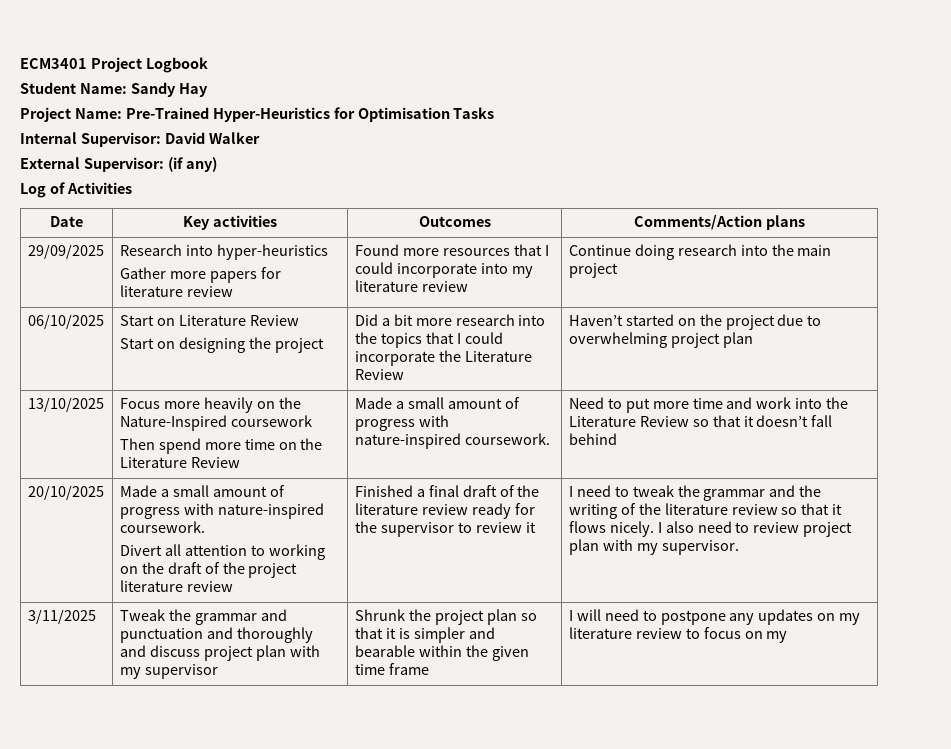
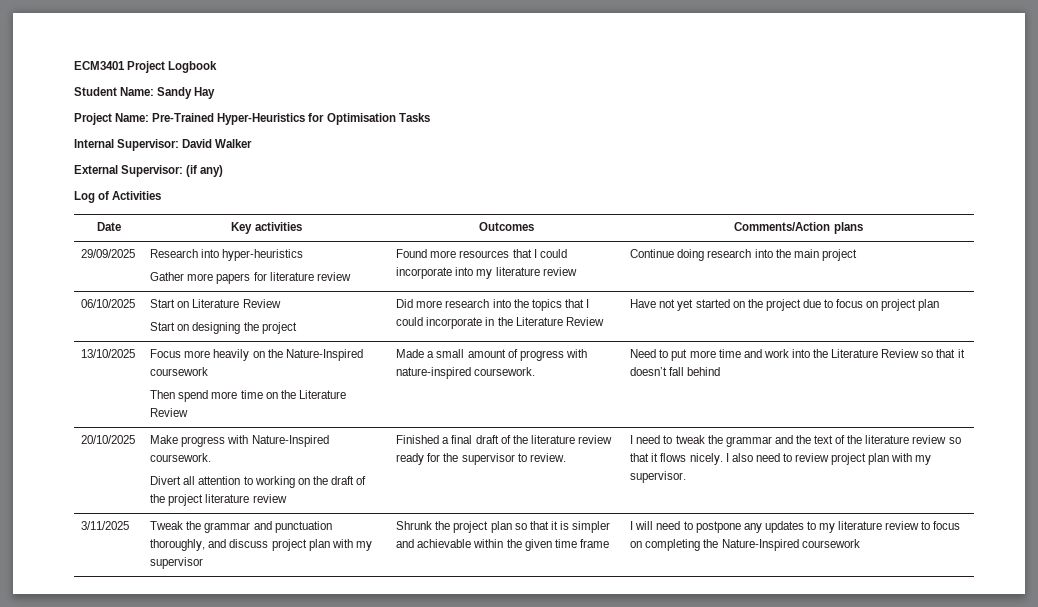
[381,314,413,326] a bit -> (414, 303) none
[438,350,532,362] [354,369,404,380] [568,315,623,326] the Literature Review | Haven’t -> [485,317,604,326] [630,299,694,311] in the Literature Review | Have not yet
[568,332,667,348] overwhelming -> [836,299,879,308] focus on
[119,485,285,497] [119,503,324,519] Made a small amount of progress with nature-inspired -> [150,435,329,447] Make progress with Nature-Inspired
[475,522,536,533] review it -> [529,453,566,462] review.
[568,504,617,519] writing -> [814,435,834,444] text
[206,627,313,643] and thoroughly -> [150,539,206,551] thoroughly,
[354,645,415,657] bearable -> [417,539,472,548] achievable
[817,613,836,621] on -> [806,521,816,530] to
[766,631,788,643] my -> [645,539,860,551] completing the Nature-Inspired coursework

